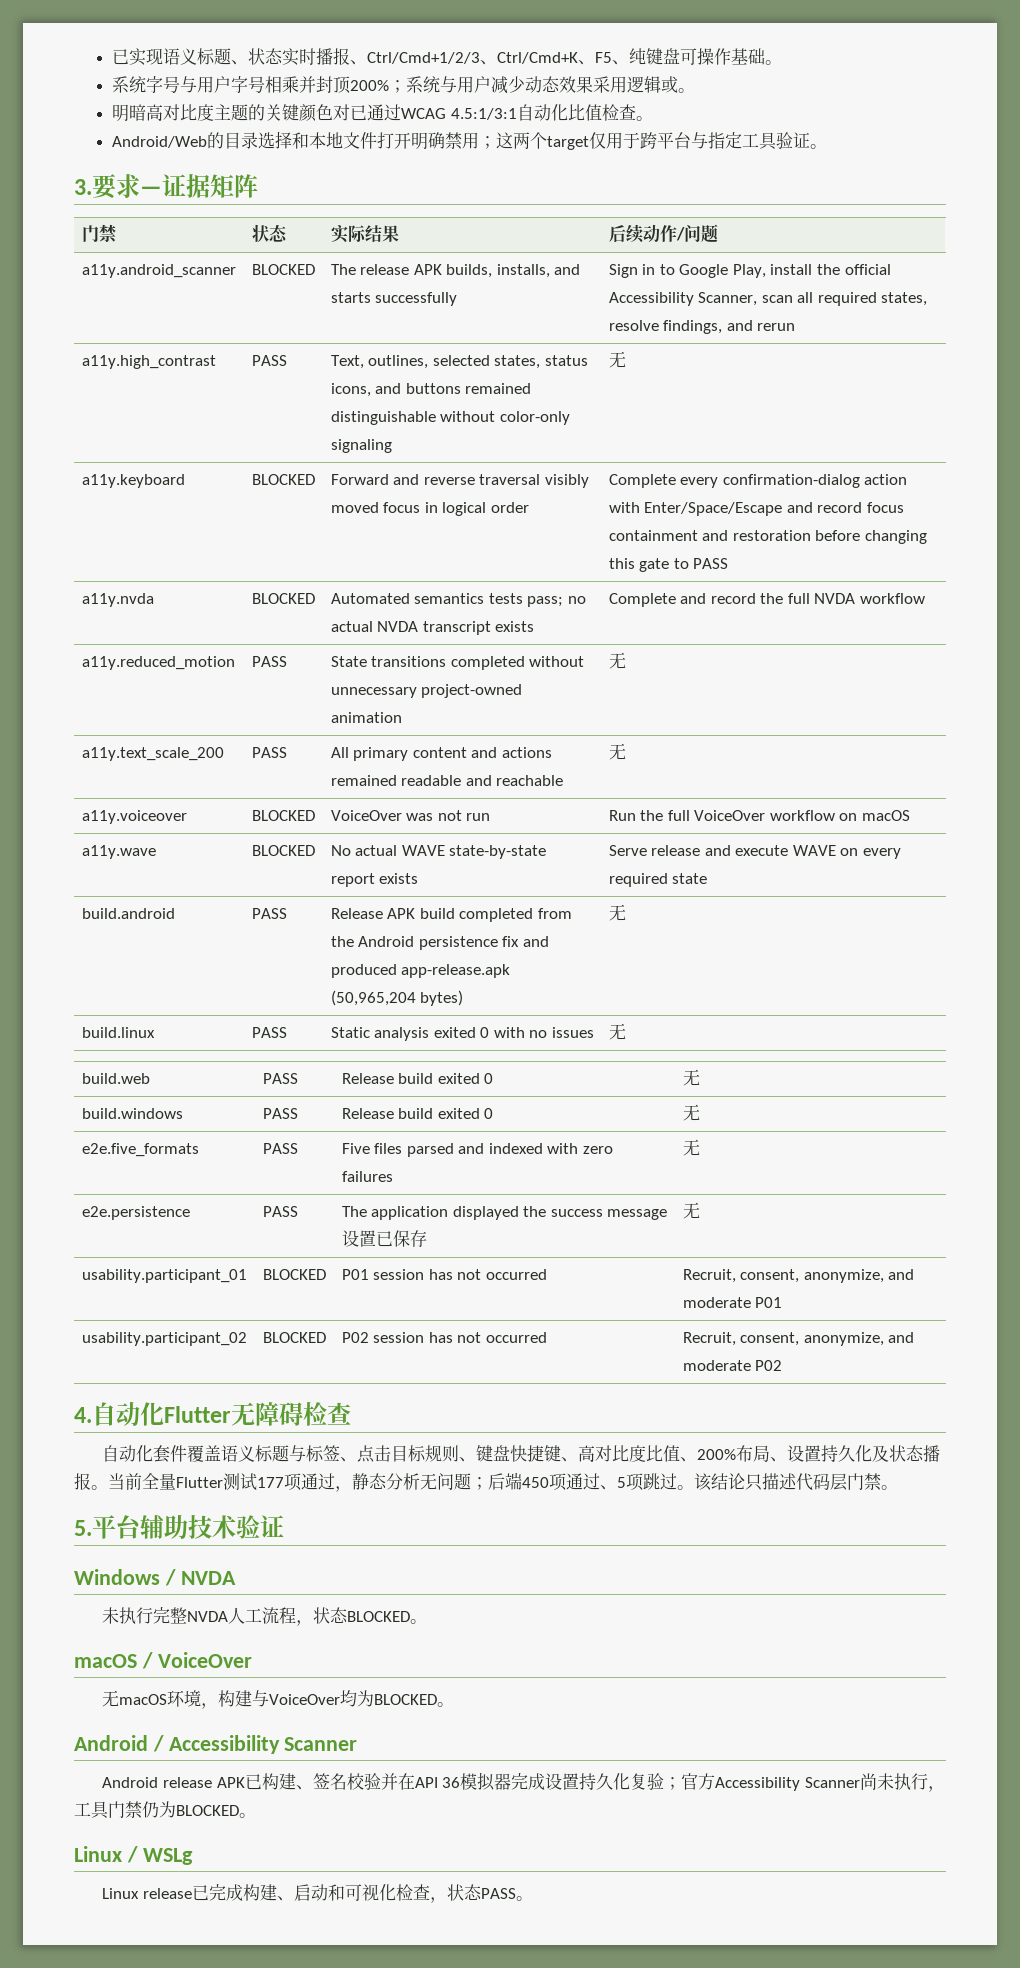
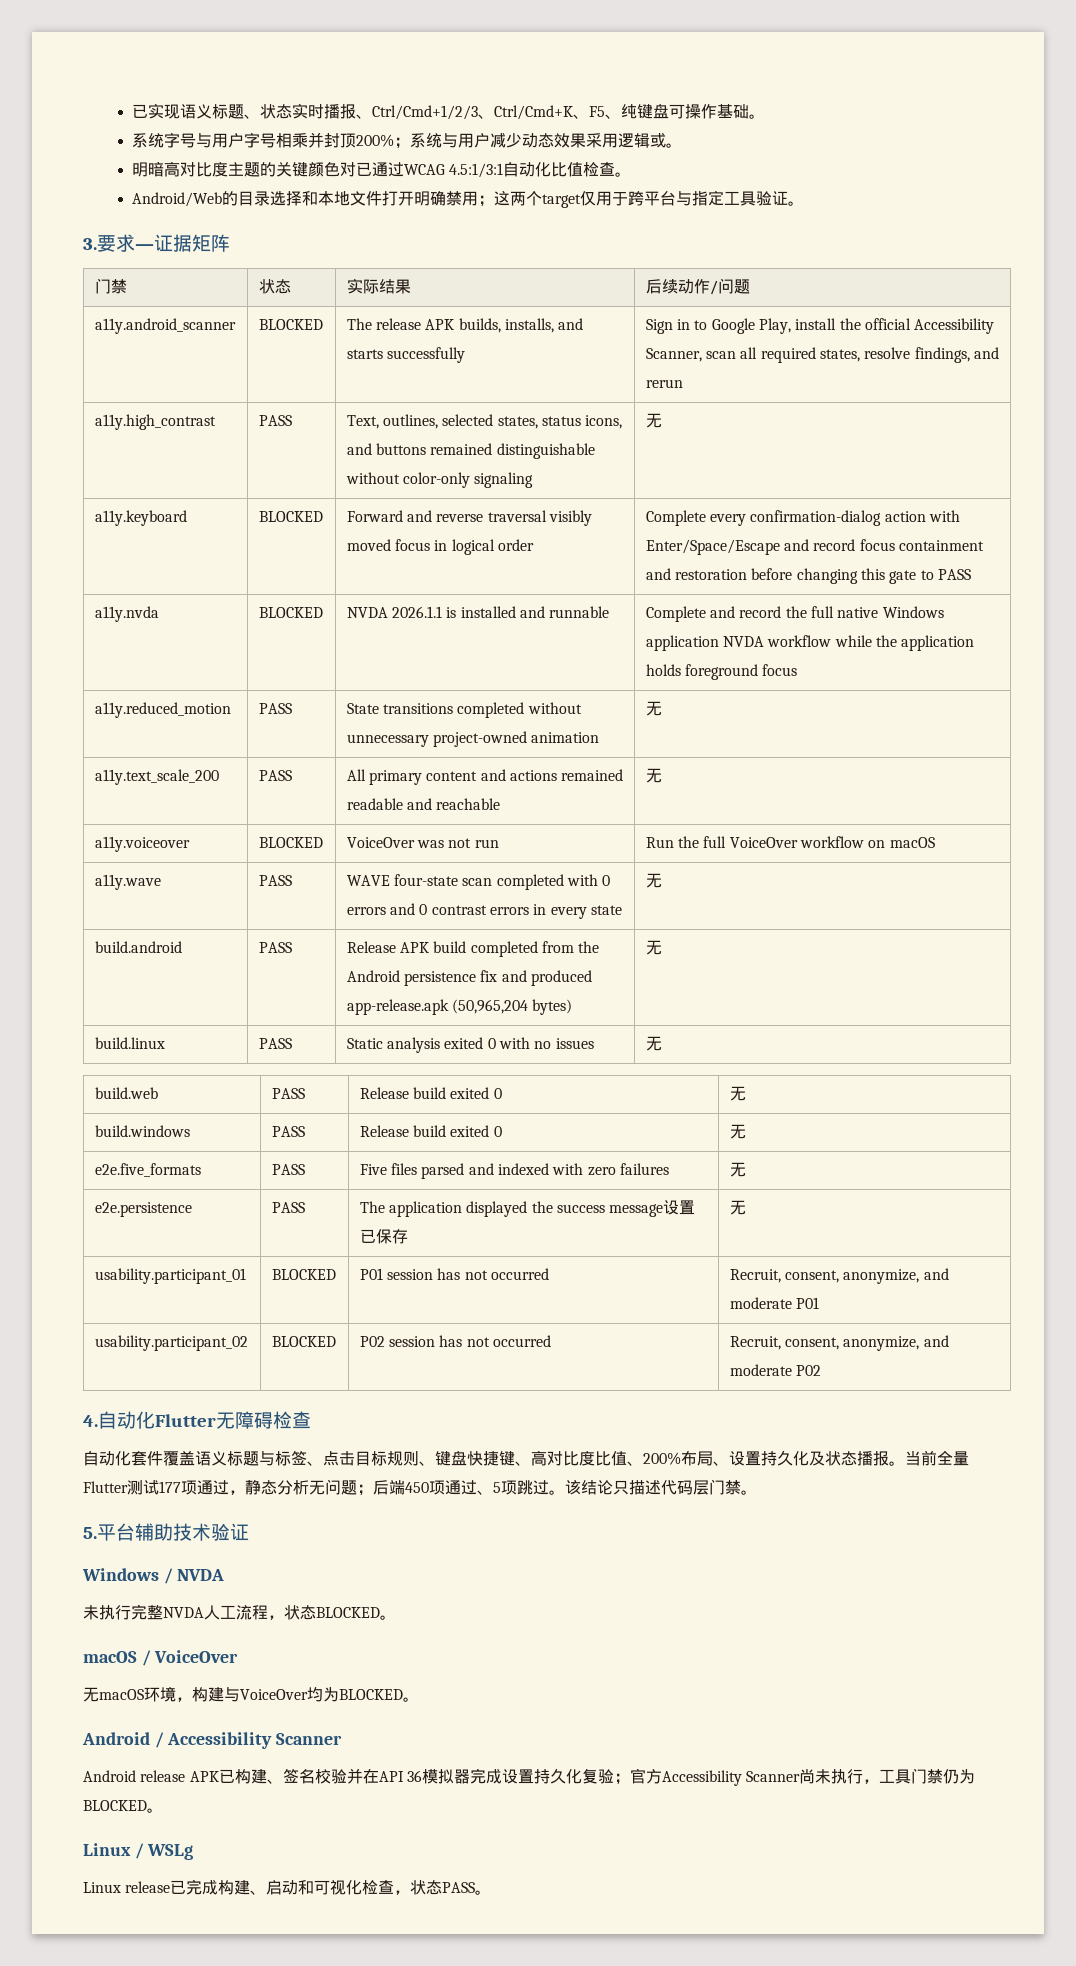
[330,593,586,607] [330,621,535,635] Automated semantics tests pass; no actual NVDA transcript exists -> [346,606,610,618] NVDA 2026.1.1 is installed and runnable
(810, 598) none -> [837,606,944,618] [645,635,719,651] native Windows application
(926, 598) none -> [834,635,975,651] [645,664,798,680] while the application holds foreground focus
[251,845,315,856] [330,845,547,859] [330,873,419,887] [608,845,902,859] [608,873,708,887] BLOCKED | No actual WAVE state-by-state report exists | Serve release and execute WAVE on every required state -> [258,875,292,886] [346,874,611,890] [346,903,622,919] [645,873,662,888] PASS | WAVE four-state scan completed with 0 errors and 0 contrast errors in every state | 无

